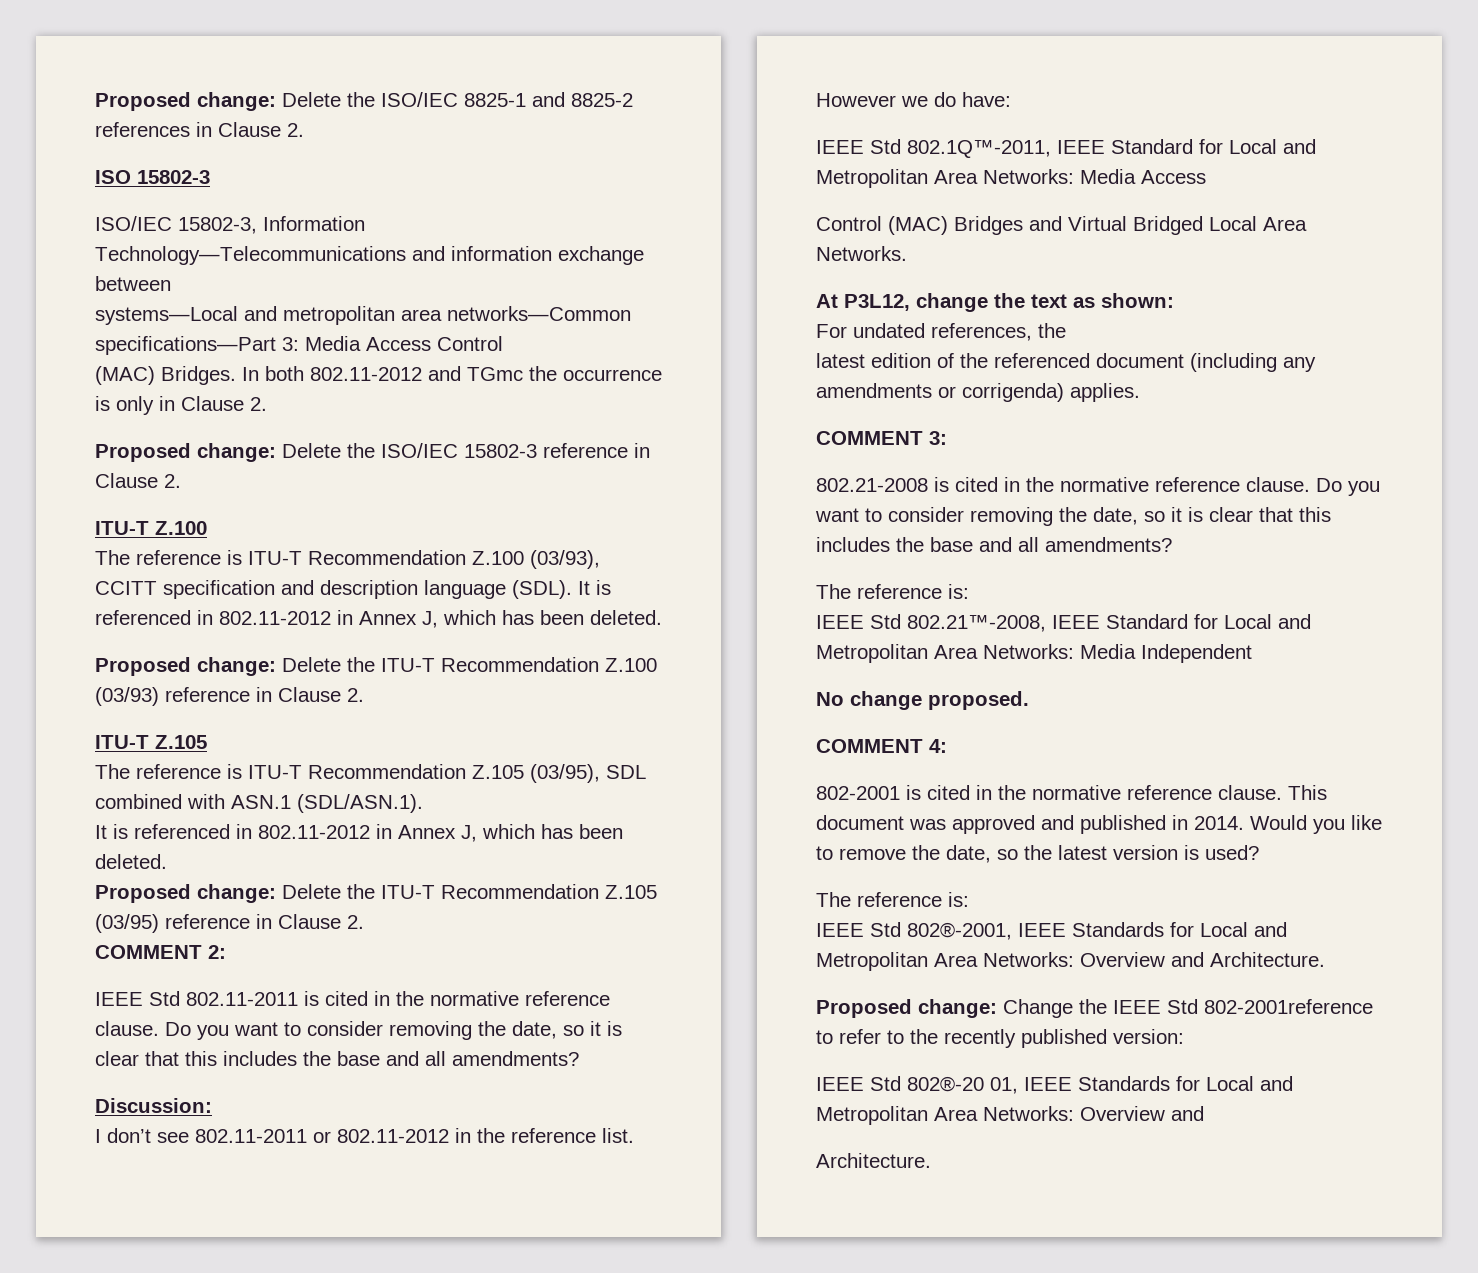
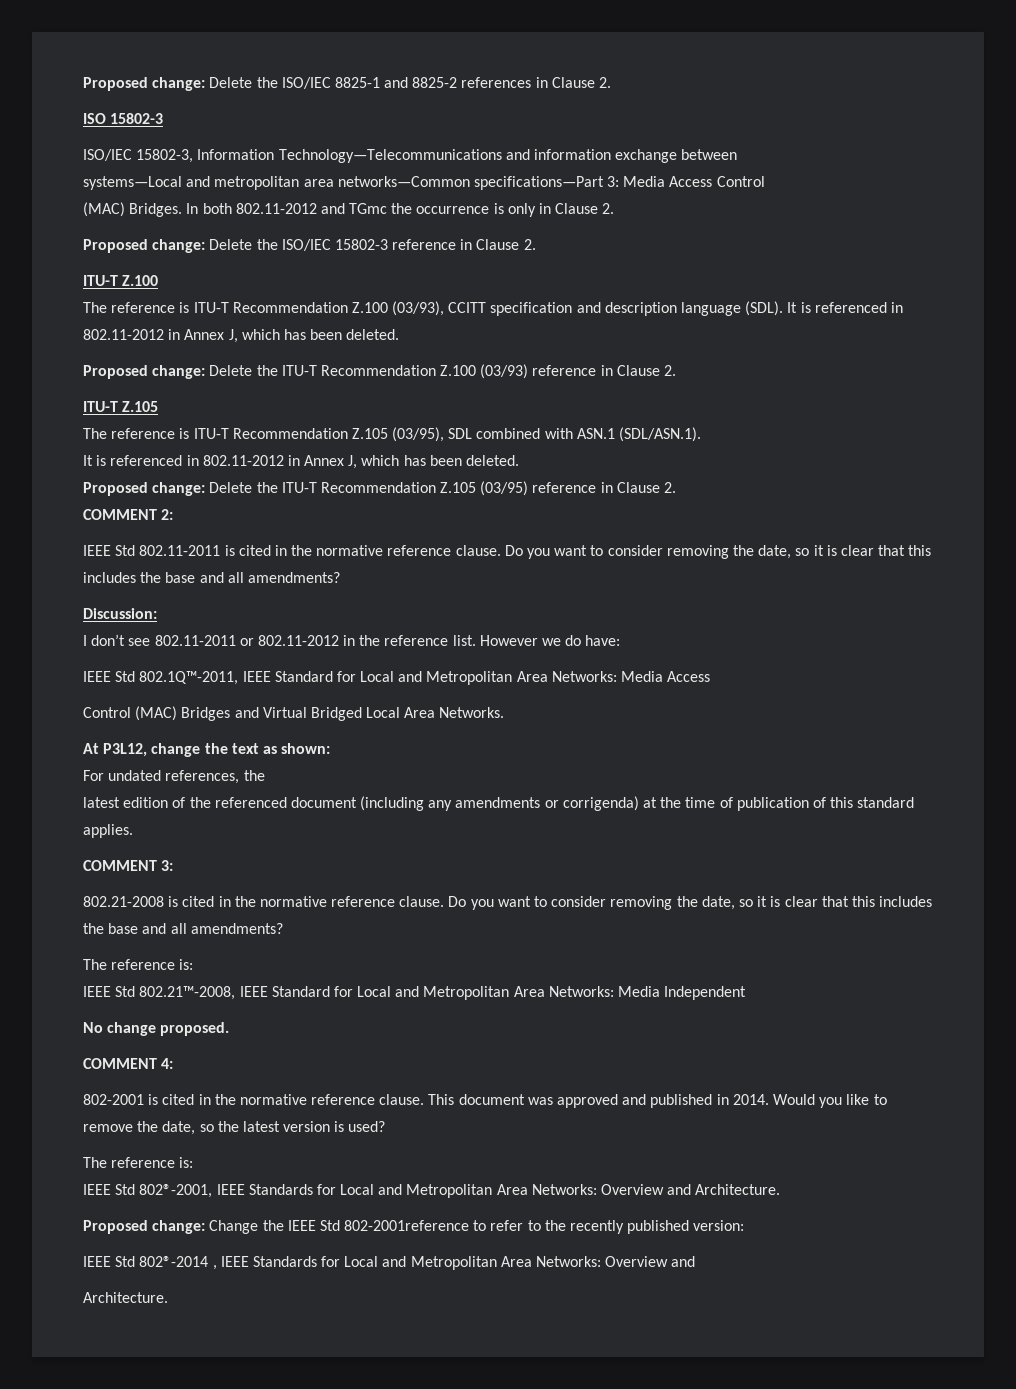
(1064, 392) none -> [643,797,915,811] at the time of publication of this standard
[907,1076,1018,1094] 802®-20 01, -> [139,1256,217,1270] 802®-2014 ,

